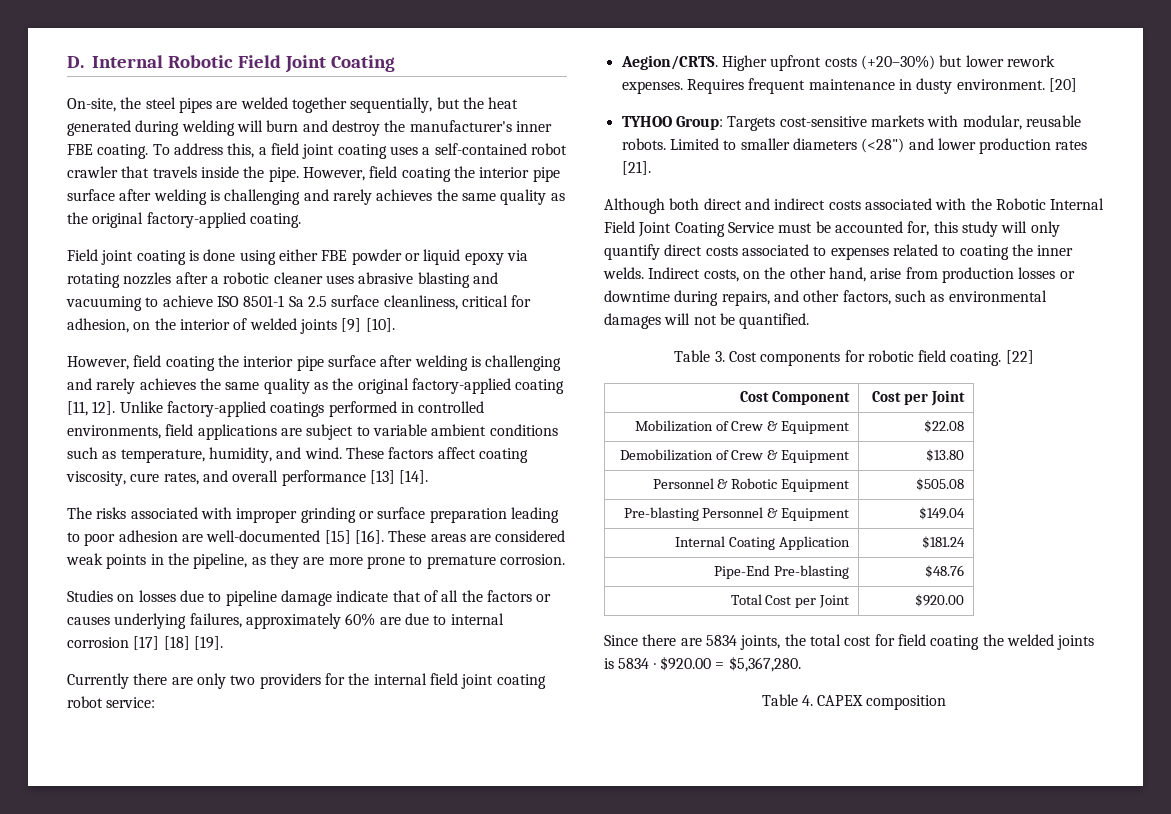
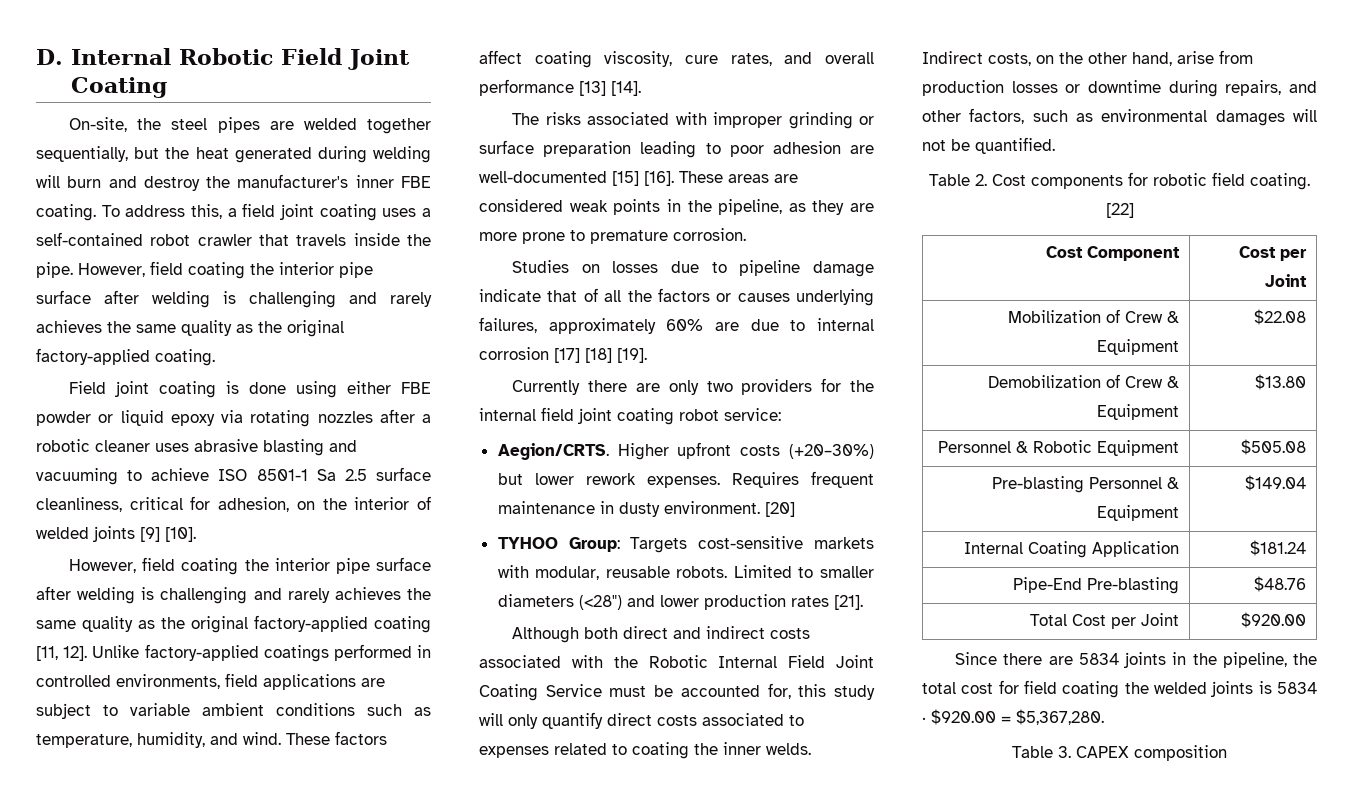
[714,351,725,362] 3. -> [975,174,987,186] 2.
[740,635,781,650] joints, -> [1124,652,1287,668] joints in the pipeline,
[801,695,813,706] 4. -> [1058,746,1071,758] 3.

